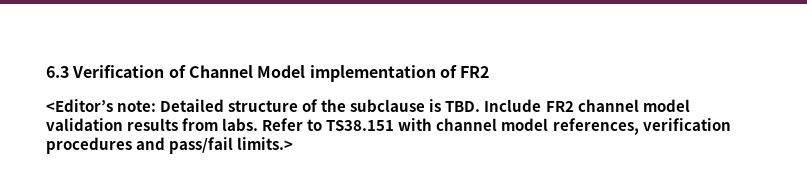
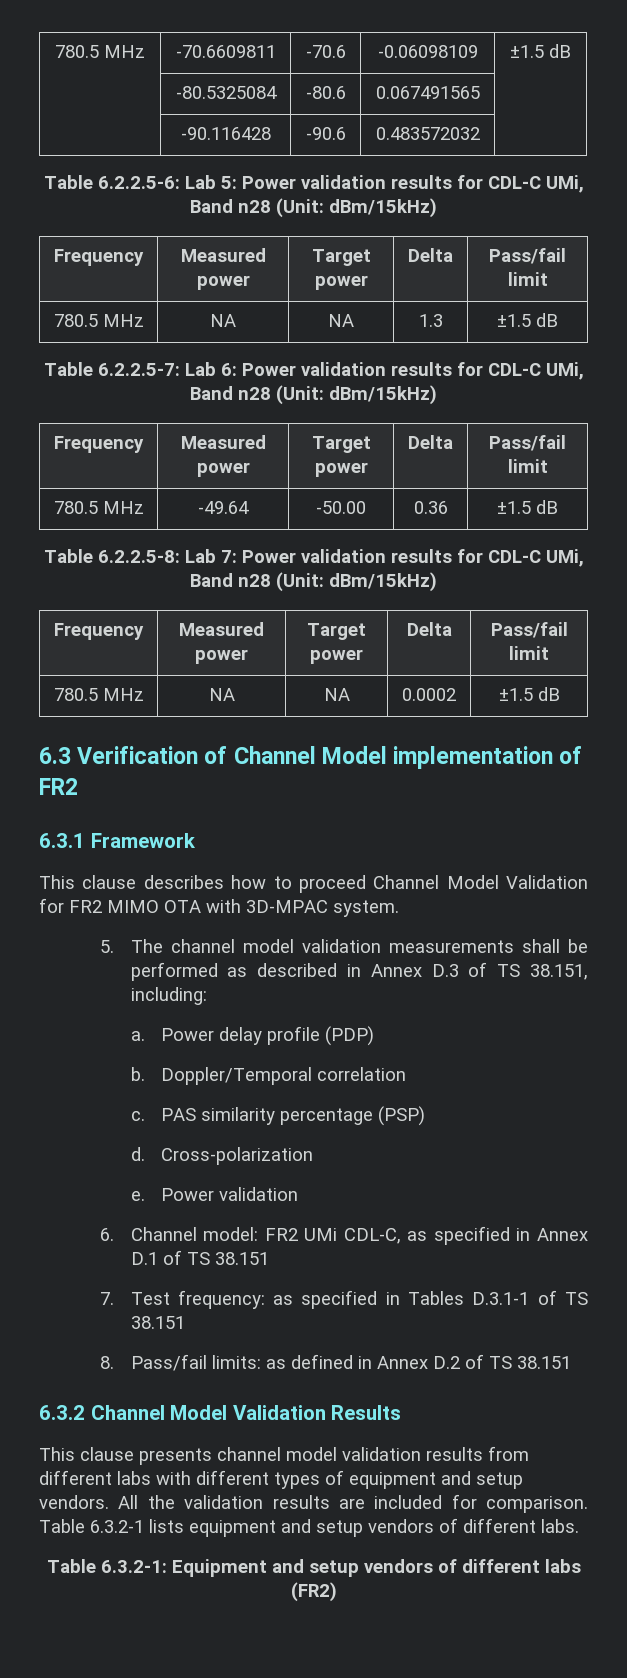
(46, 72) none -> [55,45,145,58] [175,45,276,58] [305,45,346,58] [377,45,478,58] [510,44,571,58] [175,86,277,99] [305,86,346,99] [375,86,480,99] [180,127,271,140] [305,127,346,140] [375,127,480,140] [43,175,584,193] [190,198,437,218] [54,249,144,266] [180,248,266,262] [196,275,250,290] [311,249,371,266] [314,275,368,290] [408,248,453,262] [489,248,566,264] [507,272,548,286] [53,314,144,327] [210,314,236,327] [328,314,354,327] [418,314,443,327] [497,313,558,327] [43,362,584,380] [190,385,437,405] [54,436,144,453] [180,435,266,449] [196,462,250,477] [311,436,371,453] [314,462,368,477] [408,435,453,449] [489,435,566,451] [507,459,548,473] [53,501,144,514] [198,501,249,514] [316,501,366,514] [413,501,448,514] [497,500,558,514] [43,549,584,567] [190,572,437,592] [54,623,144,640] [179,622,264,636] [195,649,248,664] [307,623,366,640] [310,649,363,664] [406,622,452,636] [490,622,568,638] [509,646,549,660] [53,688,144,701] [208,688,235,701] [323,688,350,701] [402,688,456,701] [498,687,560,701] 780.5 MHz | -70.6609811 | -70.6 | -0.06098109 | ±1.5 dB // | -80.5325084 | -80.6 | 0.067491565 | // | -90.116428 | -90.6 | 0.483572032 | // Table 6.2.2.5-6: Lab 5: Power validation results for CDL-C UMi, Band n28 (Unit: dBm/15kHz) // Frequency | Measured power | Target power | Delta | Pass/fail limit // 780.5 MHz | NA | NA | 1.3 | ±1.5 dB // Table 6.2.2.5-7: Lab 6: Power validation results for CDL-C UMi, Band n28 (Unit: dBm/15kHz) // Frequency | Measured power | Target power | Delta | Pass/fail limit // 780.5 MHz | -49.64 | -50.00 | 0.36 | ±1.5 dB // Table 6.2.2.5-8: Lab 7: Power validation results for CDL-C UMi, Band n28 (Unit: dBm/15kHz) // Frequency | Measured power | Target power | Delta | Pass/fail limit // 780.5 MHz | NA | NA | 0.0002 | ±1.5 dB //
[46,99,574,112] <Editor’s note: Detailed structure of the subclause is TBD. Include FR2 -> [39,833,196,848] [39,875,588,893] [39,898,399,917] [100,939,588,953] [130,962,588,981] [130,987,207,1005] [130,1026,375,1046] [130,1067,407,1085] [130,1106,426,1126] [130,1147,314,1165] [130,1187,299,1201] [100,1226,588,1245] [130,1250,269,1265] [100,1290,589,1309] [130,1316,185,1329] [100,1354,571,1371] [39,1405,402,1420] [39,1447,212,1465] 6.3.1 Framework // This clause describes how to proceed Channel Model Validation for FR2 MIMO OTA with 3D-MPAC system. // 5. The channel model validation measurements shall be performed as described in Annex D.3 of TS 38.151, including: // a. Power delay profile (PDP) // b. Doppler/Temporal correlation // c. PAS similarity percentage (PSP) // d. Cross-polarization // e. Power validation // 6. Channel model: FR2 UMi CDL-C, as specified in Annex D.1 of TS 38.151 // 7. Test frequency: as specified in Tables D.3.1-1 of TS 38.151 // 8. Pass/fail limits: as defined in Annex D.2 of TS 38.151 // 6.3.2 Channel Model Validation Results // This clause presents
[222,118,731,135] [46,137,294,154] labs. Refer to TS38.151 with channel model references, verification procedures and pass/fail limits.> -> [39,1470,523,1489] [39,1494,588,1513] [39,1518,579,1537] [46,1559,581,1577] [290,1582,337,1602] different labs with different types of equipment and setup vendors. All the validation results are included for comparison. Table 6.3.2-1 lists equipment and setup vendors of different labs. // Table 6.3.2-1: Equipment and setup vendors of different labs (FR2)

